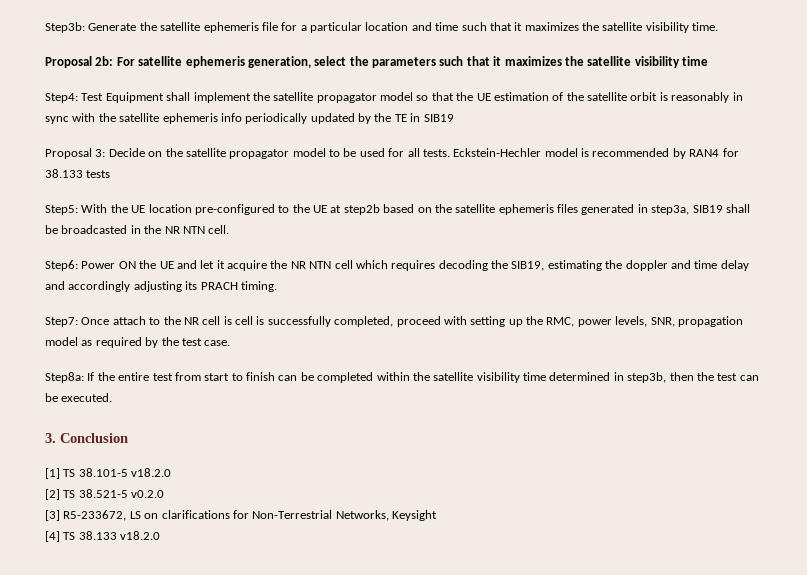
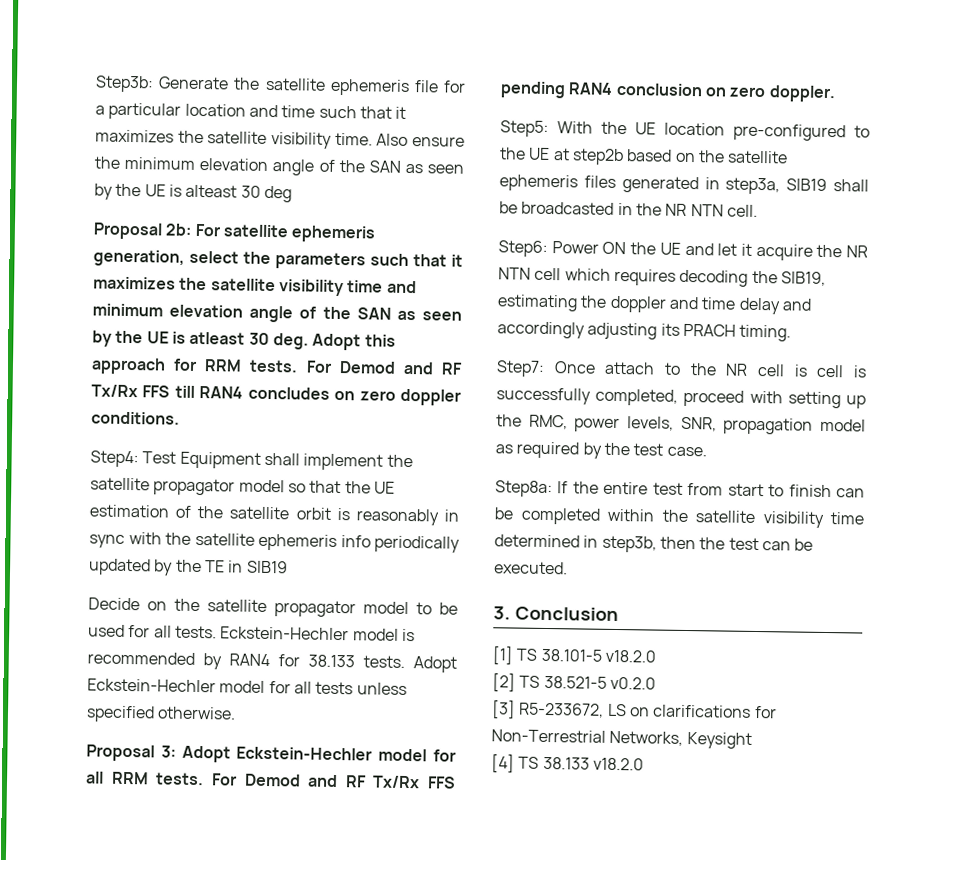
(719, 26) none -> [376,133,465,147] [94,156,464,176] [94,183,292,203] Also ensure the minimum elevation angle of the SAN as seen by the UE is alteast 30 deg
(708, 61) none -> [386,280,417,294] [92,303,463,323] [92,330,396,351] [91,357,463,375] [91,384,461,406] [91,411,180,425] and minimum elevation angle of the SAN as seen by the UE is atleast 30 deg. Adopt this approach for RRM tests. For Demod and RF Tx/Rx FFS till RAN4 concludes on zero doppler conditions.
[45,148,106,159] Proposal 3: -> (288, 567) none
[86,170,111,178] tests -> [363,655,457,673] [87,678,407,696] [86,705,237,723] [86,744,456,763] [86,771,456,789] [500,81,836,103] tests. Adopt Eckstein-Hechler model for all tests unless specified otherwise. // Proposal 3: Adopt Eckstein-Hechler model for all RRM tests. For Demod and RF Tx/Rx FFS pending RAN4 conclusion on zero doppler.

